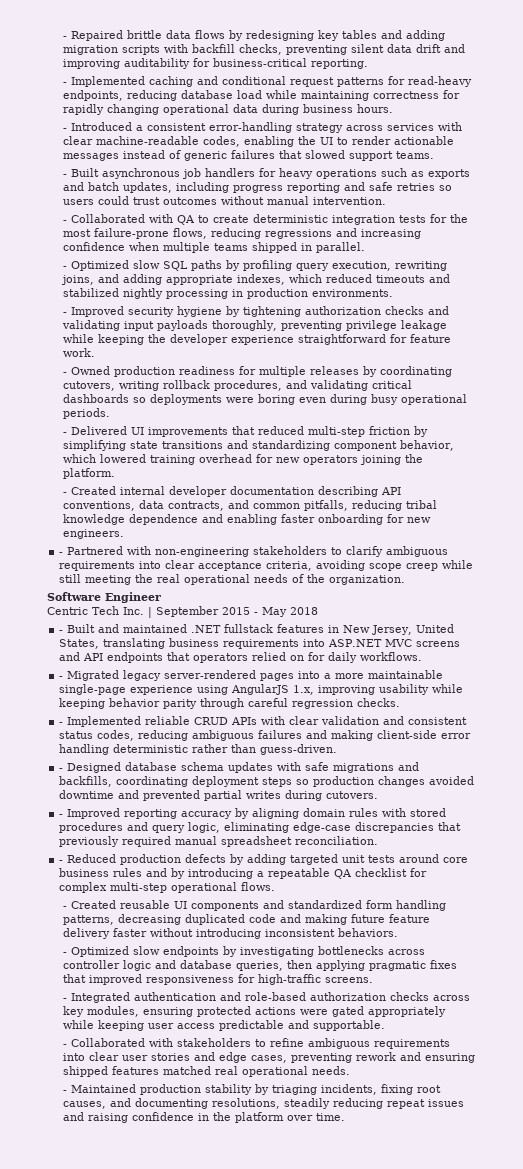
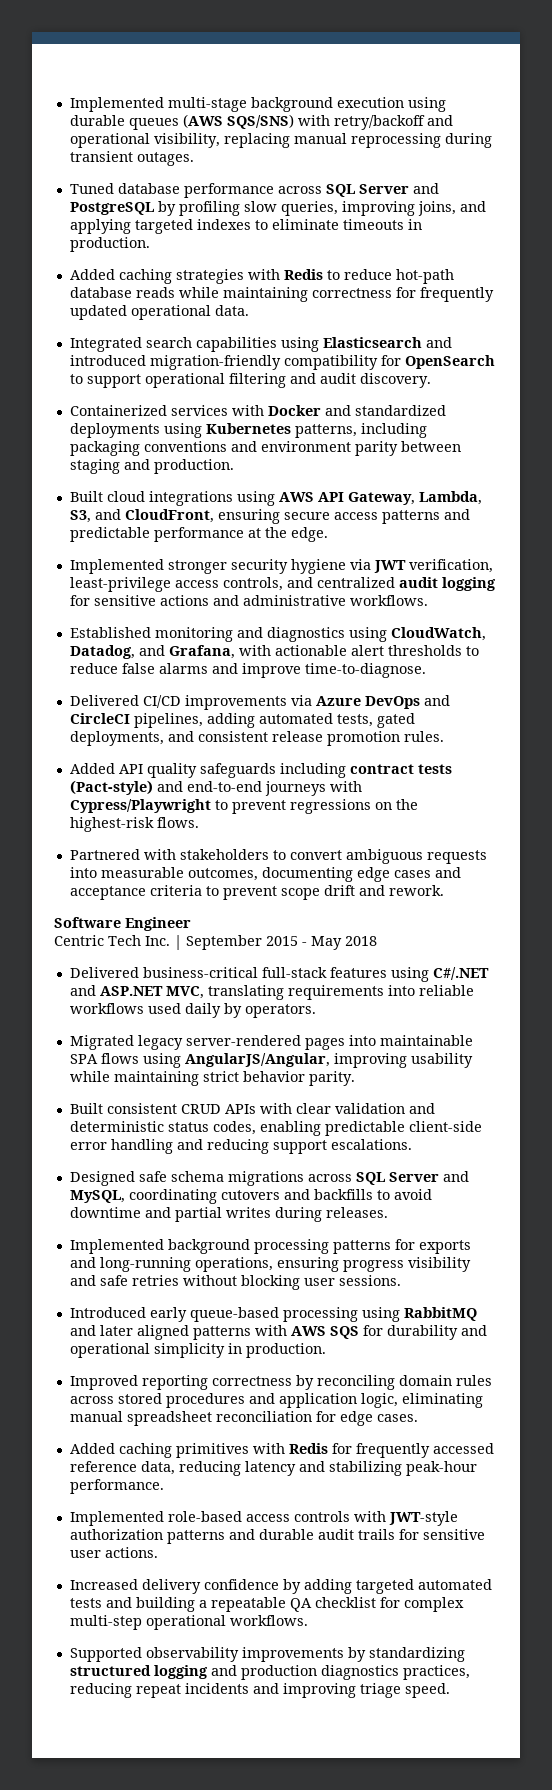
[63,30,446,41] [63,44,466,55] [63,58,369,69] [63,76,473,87] [63,90,461,101] [63,104,394,115] [63,122,463,133] [63,136,455,147] [63,150,435,161] [63,168,471,179] [63,182,453,193] [63,196,387,205] [63,214,469,225] [63,228,422,239] [63,242,366,253] [63,260,448,271] [61,274,451,285] [63,288,394,299] [63,306,450,317] [62,320,448,331] [63,334,452,345] [63,348,96,357] [63,366,453,377] [63,380,413,391] [63,394,468,405] [63,408,111,419] [63,426,429,437] [63,440,455,451] [63,454,424,465] [63,468,116,479] [63,486,402,497] [63,500,438,511] [63,514,432,525] [63,529,125,539] [59,552,64,555] - Repaired brittle data flows by redesigning key tables and adding migration scripts with backfill checks, preventing silent data drift and improving auditability for business-critical reporting. // - Implemented caching and conditional request patterns for read-heavy endpoints, reducing database load while maintaining correctness for rapidly changing operational data during business hours. // - Introduced a consistent error-handling strategy across services with clear machine-readable codes, enabling the UI to render actionable messages instead of generic failures that slowed support teams. // - Built asynchronous job handlers for heavy operations such as exports and batch updates, including progress reporting and safe retries so users could trust outcomes without manual intervention. // - Collaborated with QA to create deterministic integration tests for the most failure-prone flows, reducing regressions and increasing confidence when multiple teams shipped in parallel. // - Optimized slow SQL paths by profiling query execution, rewriting joins, and adding appropriate indexes, which reduced timeouts and stabilized nightly processing in production environments. // - Improved security hygiene by tightening authorization checks and validating input payloads thoroughly, preventing privilege leakage while keeping the developer experience straightforward for feature work. // - Owned production readiness for multiple releases by coordinating cutovers, writing rollback procedures, and validating critical dashboards so deployments were boring even during busy operational periods. // - Delivered UI improvements that reduced multi-step friction by simplifying state transitions and standardizing component behavior, which lowered training overhead for new operators joining the platform. // - Created internal developer documentation describing API conventions, data contracts, and common pitfalls, reducing tribal knowledge dependence and enabling faster onboarding for new engineers. // - -> [69,97,446,112] [69,114,453,130] [69,133,492,148] [69,151,194,166] [69,183,439,198] [69,201,486,216] [69,219,422,234] [69,237,150,252] [69,269,454,284] [69,287,494,302] [69,305,249,320] [69,337,452,352] [69,355,495,370] [69,373,431,388] [69,405,446,416] [69,423,427,438] [69,441,461,456] [69,459,234,474] [69,491,482,506] [69,509,470,524] [69,527,328,542] [69,559,493,574] [69,577,496,592] [69,595,428,606] [69,627,486,642] [69,645,479,659] [69,663,426,678] [69,695,450,710] [69,713,415,728] [69,731,444,746] [69,763,452,778] [69,780,362,796] [69,799,418,814] [69,817,199,832] Implemented multi-stage background execution using durable queues (AWS SQS/SNS) with retry/backoff and operational visibility, replacing manual reprocessing during transient outages. // Tuned database performance across SQL Server and PostgreSQL by profiling slow queries, improving joins, and applying targeted indexes to eliminate timeouts in production. // Added caching strategies with Redis to reduce hot-path database reads while maintaining correctness for frequently updated operational data. // Integrated search capabilities using Elasticsearch and introduced migration-friendly compatibility for OpenSearch to support operational filtering and audit discovery. // Containerized services with Docker and standardized deployments using Kubernetes patterns, including packaging conventions and environment parity between staging and production. // Built cloud integrations using AWS API Gateway, Lambda, S3, and CloudFront, ensuring secure access patterns and predictable performance at the edge. // Implemented stronger security hygiene via JWT verification, least-privilege access controls, and centralized audit logging for sensitive actions and administrative workflows. // Established monitoring and diagnostics using CloudWatch, Datadog, and Grafana, with actionable alert thresholds to reduce false alarms and improve time-to-diagnose. // Delivered CI/CD improvements via Azure DevOps and CircleCI pipelines, adding automated tests, gated deployments, and consistent release promotion rules. // Added API quality safeguards including contract tests (Pact-style) and end-to-end journeys with Cypress/Playwright to prevent regressions on the highest-risk flows. //
[155,546,449,557] [59,560,474,571] [59,574,406,585] non-engineering stakeholders to clarify ambiguous requirements into clear acceptance criteria, avoiding scope creep while still meeting the real operational needs of the organization. -> [179,849,487,864] [69,867,461,882] [69,885,444,900] stakeholders to convert ambiguous requests into measurable outcomes, documenting edge cases and acceptance criteria to prevent scope drift and rework.
[59,624,455,635] [59,638,461,649] [59,652,423,663] [59,676,64,679] - Built and maintained .NET fullstack features in New Jersey, United States, translating business requirements into ASP.NET MVC screens and API endpoints that operators relied on for daily workflows. // - -> [69,967,489,982] [69,985,474,1000] [69,1003,316,1018] Delivered business-critical full-stack features using C#/.NET and ASP.NET MVC, translating requirements into reliable workflows used daily by operators. //
[324,670,444,679] [59,684,464,695] [59,698,401,709] [59,716,191,727] a more maintainable single-page experience using AngularJS 1.x, improving usability while keeping behavior parity through careful regression checks. // - Implemented reliable -> [379,1035,473,1046] [69,1053,473,1068] [69,1071,355,1086] [69,1103,177,1114] maintainable SPA flows using AngularJS/Angular, improving usability while maintaining strict behavior parity. // Built consistent
[408,717,468,725] consistent -> [69,1121,164,1132] deterministic
[138,730,472,741] [59,744,338,755] [59,762,420,773] [59,776,475,787] reducing ambiguous failures and making client-side error handling deterministic rather than guess-driven. // - Designed database schema updates with safe migrations and backfills, coordinating deployment steps so production changes avoided -> [259,1121,482,1136] [69,1139,412,1154] [69,1171,469,1186] [69,1189,432,1204] enabling predictable client-side error handling and reducing support escalations. // Designed safe schema migrations across SQL Server and MySQL, coordinating cutovers and backfills to avoid
[143,790,201,801] prevented -> (171, 1212) none
[326,791,379,799] [59,808,300,819] cutovers. // - Improved reporting accuracy by aligning -> [325,1207,388,1218] [69,1239,471,1254] [69,1257,471,1272] [69,1275,401,1290] [69,1307,477,1322] [69,1325,487,1340] [69,1343,326,1358] [69,1375,395,1390] releases. // Implemented background processing patterns for exports and long-running operations, ensuring progress visibility and safe retries without blocking user sessions. // Introduced early queue-based processing using RabbitMQ and later aligned patterns with AWS SQS for durability and operational simplicity in production. // Improved reporting correctness by reconciling
[382,808,407,817] with -> [69,1396,114,1404] across
[152,825,186,833] query -> [278,1393,357,1408] application
[293,822,462,833] [59,836,379,847] [59,854,469,865] [59,868,254,879] edge-case discrepancies that previously required manual spreadsheet reconciliation. // - Reduced production defects by adding targeted unit tests around core business rules and by introducing -> [69,1411,418,1426] [69,1443,494,1458] [69,1461,477,1476] [69,1479,164,1494] [69,1511,458,1526] [69,1529,485,1544] [69,1547,158,1558] [69,1579,492,1594] [69,1597,195,1612] manual spreadsheet reconciliation for edge cases. // Added caching primitives with Redis for frequently accessed reference data, reducing latency and stabilizing peak-hour performance. // Implemented role-based access controls with JWT-style authorization patterns and durable audit trails for sensitive user actions. // Increased delivery confidence by adding targeted automated tests and building
[241,882,276,891] [63,900,447,911] [63,914,431,925] [63,928,399,939] [63,946,426,957] [63,960,458,971] [63,974,374,985] [63,992,471,1003] [63,1006,447,1017] [63,1020,386,1031] [63,1038,451,1049] [63,1052,476,1063] [63,1066,351,1077] [63,1084,442,1095] [63,1098,465,1109] [63,1112,346,1123] flows. // - Created reusable UI components and standardized form handling patterns, decreasing duplicated code and making future feature delivery faster without introducing inconsistent behaviors. // - Optimized slow endpoints by investigating bottlenecks across controller logic and database queries, then applying pragmatic fixes that improved responsiveness for high-traffic screens. // - Integrated authentication and role-based authorization checks across key modules, ensuring protected actions were gated appropriately while keeping user access predictable and supportable. // - Collaborated with stakeholders to refine ambiguous requirements into clear user stories and edge cases, preventing rework and ensuring shipped features matched real operational needs. // - Maintained production stability by triaging incidents, fixing root causes, and documenting resolutions, steadily reducing repeat issues and raising confidence in the platform over time. -> [229,1615,308,1626] [69,1647,465,1662] [69,1665,470,1680] [69,1683,450,1698] workflows. // Supported observability improvements by standardizing structured logging and production diagnostics practices, reducing repeat incidents and improving triage speed.

